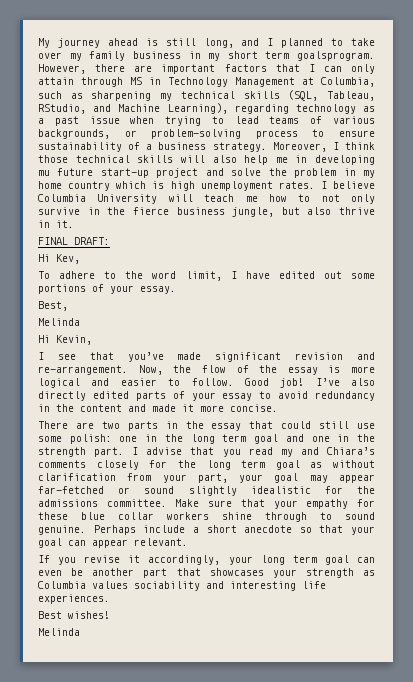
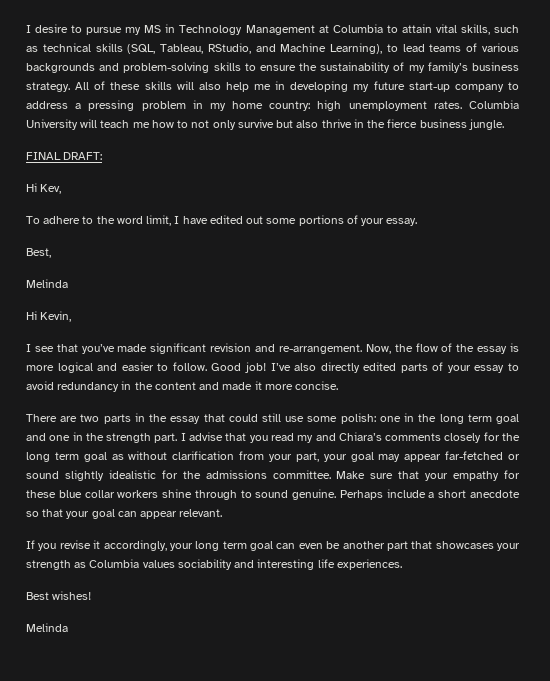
[38,38,375,48] [38,51,375,61] [38,64,375,74] [38,77,123,87] My journey ahead is still long, and I planned to take over my family business in my short term goalsprogram. However, there are important factors that I can only attain through -> [26,24,142,35] I desire to pursue my
[321,77,375,87] [38,91,173,101] Columbia, such as sharpening my -> [332,24,519,35] [26,46,38,52] Columbia to attain vital skills, such as
[234,104,375,114] [38,116,202,126] regarding technology as a past issue when trying -> (383, 48) none
[38,129,298,139] backgrounds, or problem-solving process -> [26,62,241,73] backgrounds and problem-solving skills
(375, 133) none -> [299,63,318,71] the
[146,142,375,152] [38,155,130,163] a business strategy. Moreover, I think those technical -> [408,62,519,73] [26,81,141,92] my family’s business strategy. All of these
[38,170,50,176] mu -> [353,84,370,92] my
[156,168,287,178] project and solve the -> [454,82,519,92] [26,100,135,111] company to address a pressing
[68,181,165,191] country which is -> [269,101,311,111] country:
[320,181,375,189] I believe -> (462, 105) none
(80, 211) none -> [276,119,352,128] but also thrive
[232,207,375,217] [38,220,74,228] jungle, but also thrive in it. -> [468,119,504,130] jungle.

